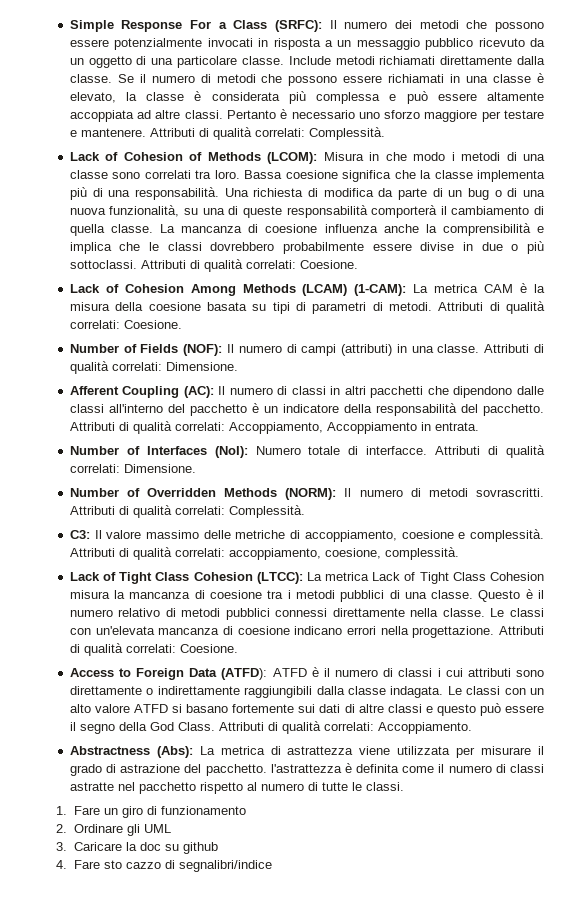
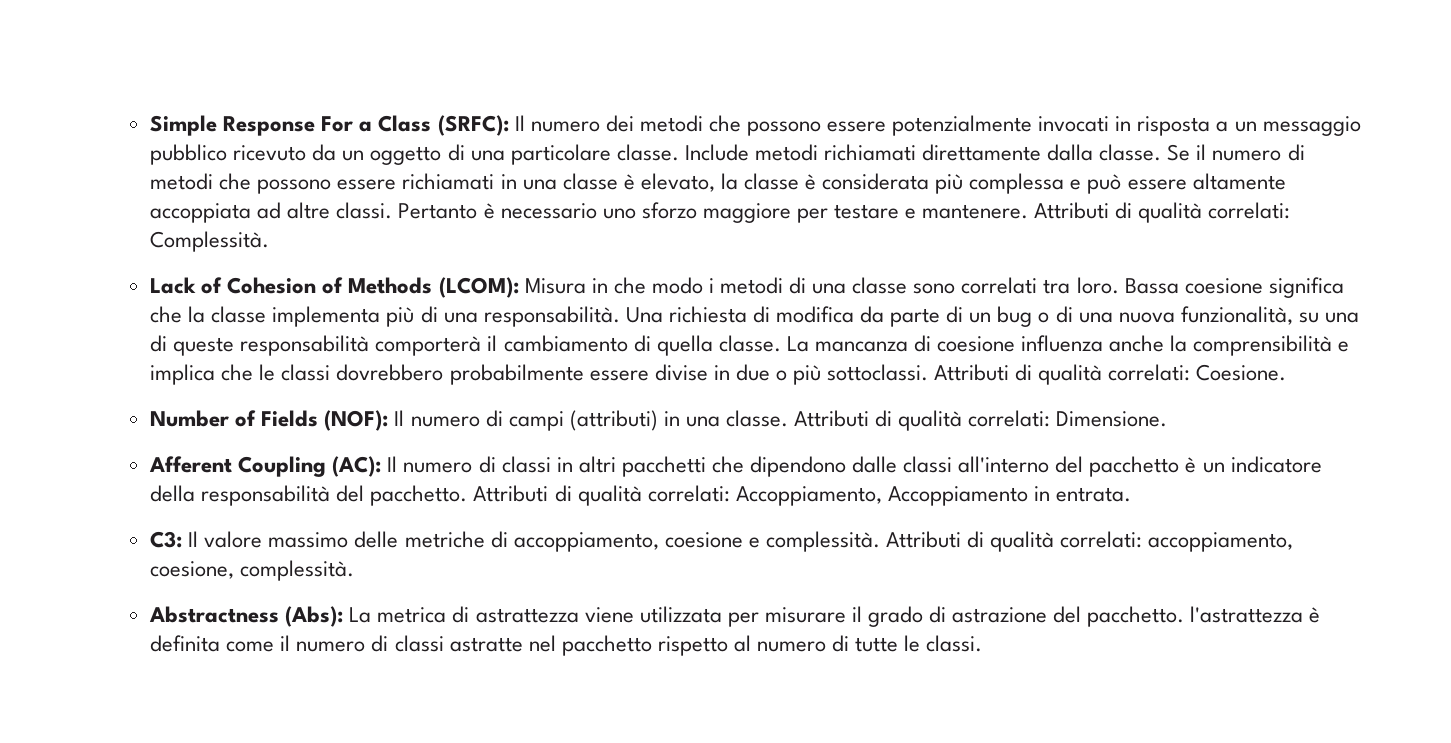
[69,283,546,296] [69,301,546,314] [69,320,182,329] // Lack of Cohesion Among Methods (LCAM) (1-CAM): La metrica CAM è la misura della coesione basata su tipi di parametri di metodi. Attributi di qualità correlati: Coesione. -> (1287, 372) none
[69,445,546,458] [69,464,196,473] [69,488,545,500] [69,505,305,518] // Number of Interfaces (NoI): Numero totale di interfacce. Attributi di qualità correlati: Dimensione. // Number of Overridden Methods (NORM): Il numero di metodi sovrascritti. Attributi di qualità correlati: Complessità. -> (1131, 494) none
[69,572,544,584] [69,589,545,602] [69,608,544,620] [69,626,544,638] [69,643,238,656] [69,667,544,680] [69,686,545,698] [69,703,544,716] [69,721,472,734] // Lack of Tight Class Cohesion (LTCC): La metrica Lack of Tight Class Cohesion misura la mancanza di coesione tra i metodi pubblici di una classe. Questo è il numero relativo di metodi pubblici connessi direttamente nella classe. Le classi con un'elevata mancanza di coesione indicano errori nella progettazione. Attributi di qualità correlati: Coesione. // Access to Foreign Data (ATFD): ATFD è il numero di classi i cui attributi sono direttamente o indirettamente raggiungibili dalla classe indagata. Le classi con un alto valore ATFD si basano fortemente sui dati di altre classi e questo può essere il segno della God Class. Attributi di qualità correlati: Accoppiamento. -> (355, 570) none
[55,806,247,818] [55,824,172,836] [55,842,219,854] [55,860,273,872] // 1. Fare un giro di funzionamento // 2. Ordinare gli UML // 3. Caricare la doc su github // 4. Fare sto cazzo di segnalibri/indice -> (983, 643) none

